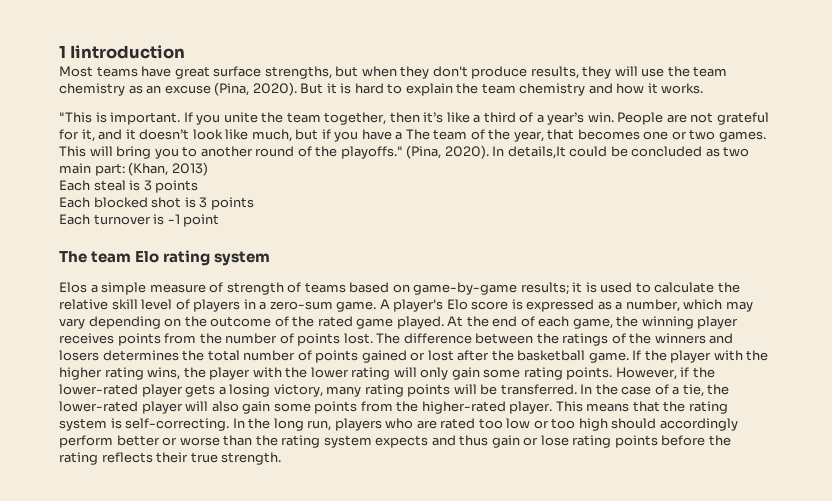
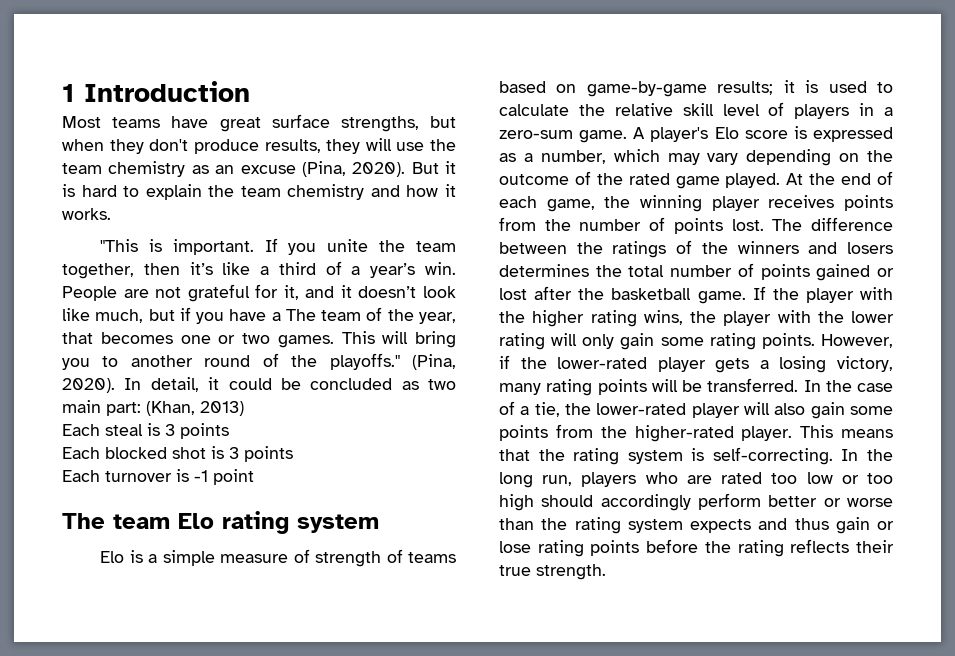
[70,45,186,59] Iintroduction -> [84,81,250,102] Introduction
[507,146,566,159] details,It -> [150,377,220,392] detail, it
[59,282,87,293] Elos -> [100,550,143,563] Elo is

